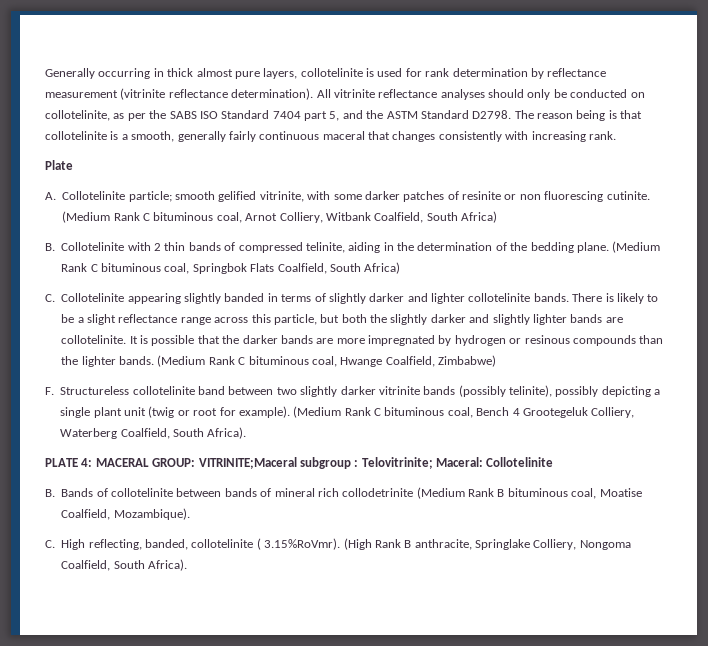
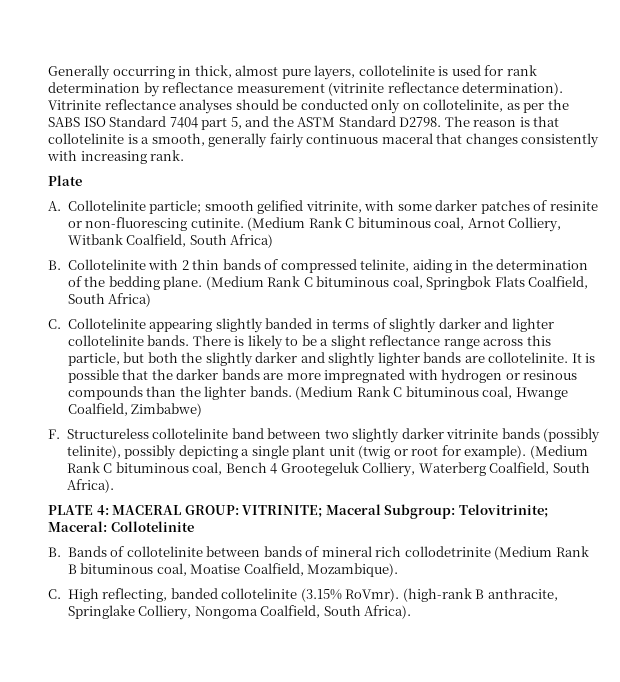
[167,68,194,77] thick -> [194,65,232,78] thick,
[316,89,375,98] All vitrinite -> [48,100,101,110] Vitrinite
[527,89,551,100] only -> (279, 104) none
(628, 93) none -> [371,99,401,114] only
[576,110,606,121] being -> (517, 123) none
[519,191,604,202] non fluorescing -> [85,217,188,231] non-fluorescing
[438,335,452,346] by -> [407,369,438,380] with
[198,457,359,469] VITRINITE;Maceral subgroup : -> [242,504,456,519] VITRINITE; Maceral Subgroup:
[145,538,401,550] banded, collotelinite ( 3.15%RoVmr). (High Rank -> [170,588,472,602] banded collotelinite (3.15% RoVmr). (high-rank

